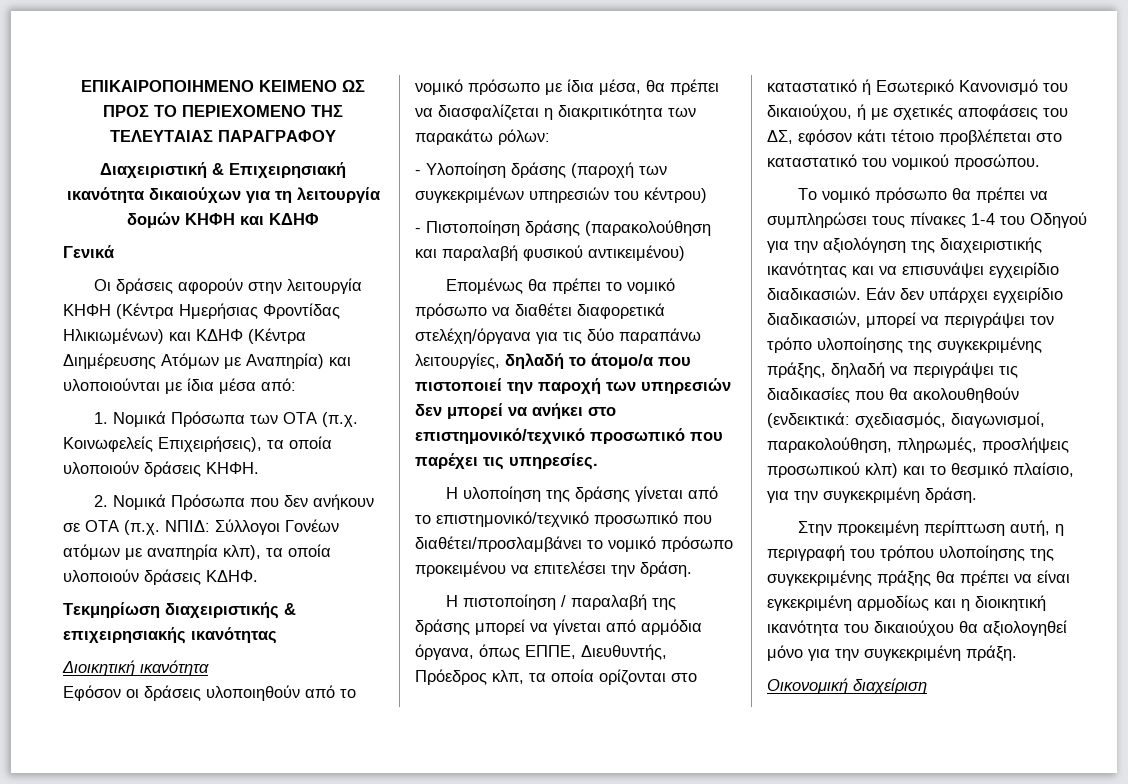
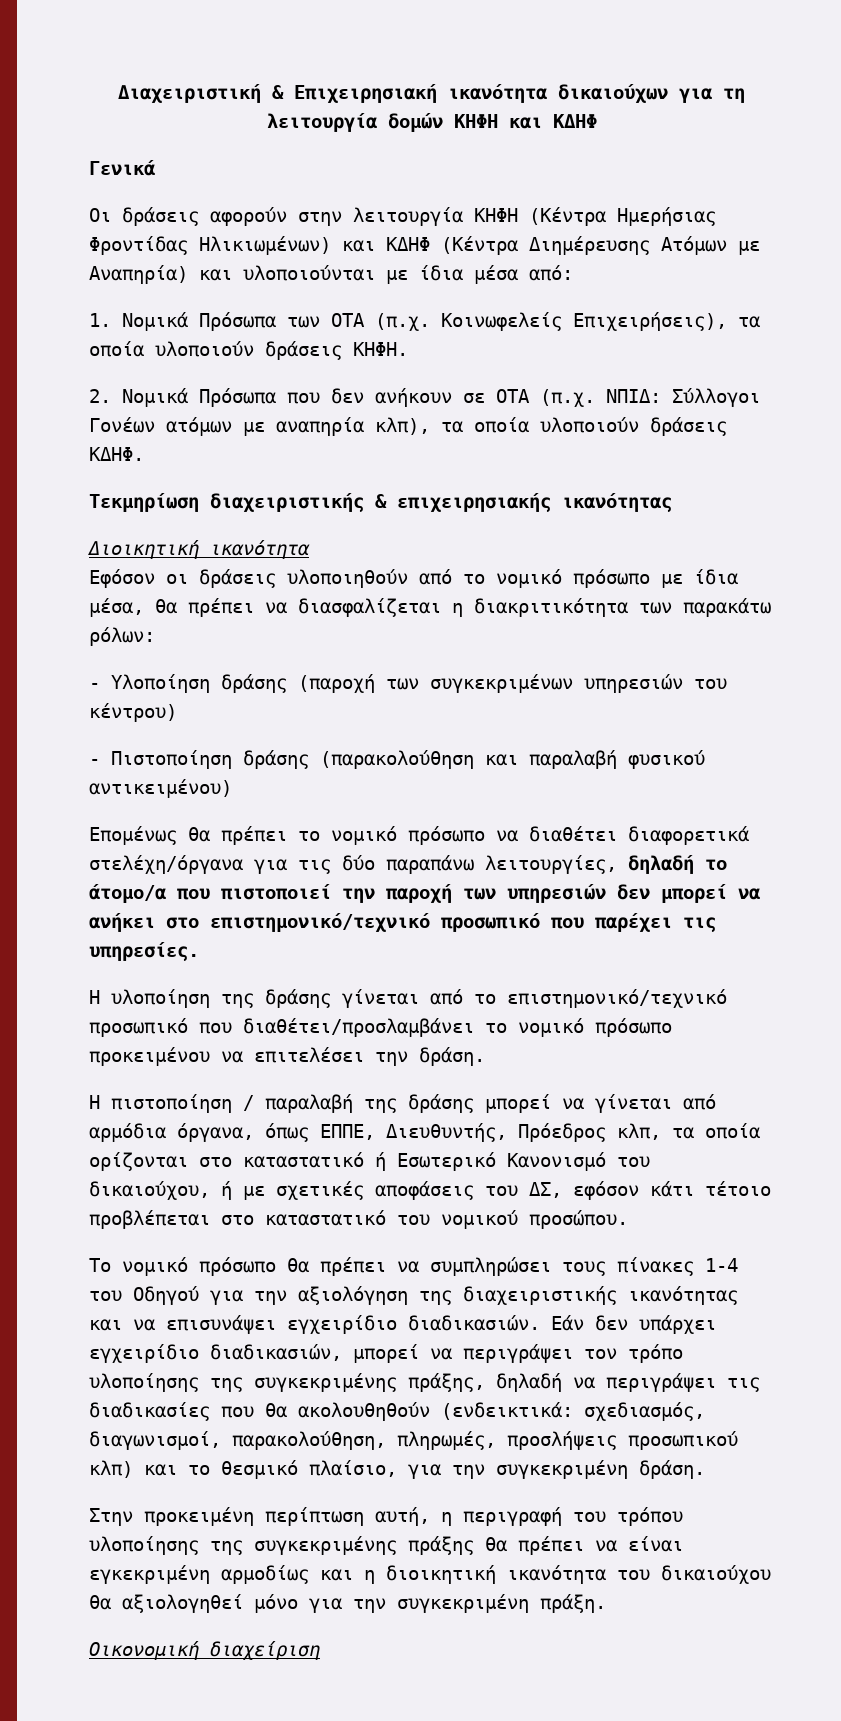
[81,80,365,92] [103,105,343,117] [110,130,336,142] ΕΠΙΚΑΙΡΟΠΟΙΗΜΕΝΟ ΚΕΙΜΕΝΟ ΩΣ ΠΡΟΣ ΤΟ ΠΕΡΙΕΧΟΜΕΝΟ ΤΗΣ ΤΕΛΕΥΤΑΙΑΣ ΠΑΡΑΓΡΑΦΟΥ // -> (118, 93) none

